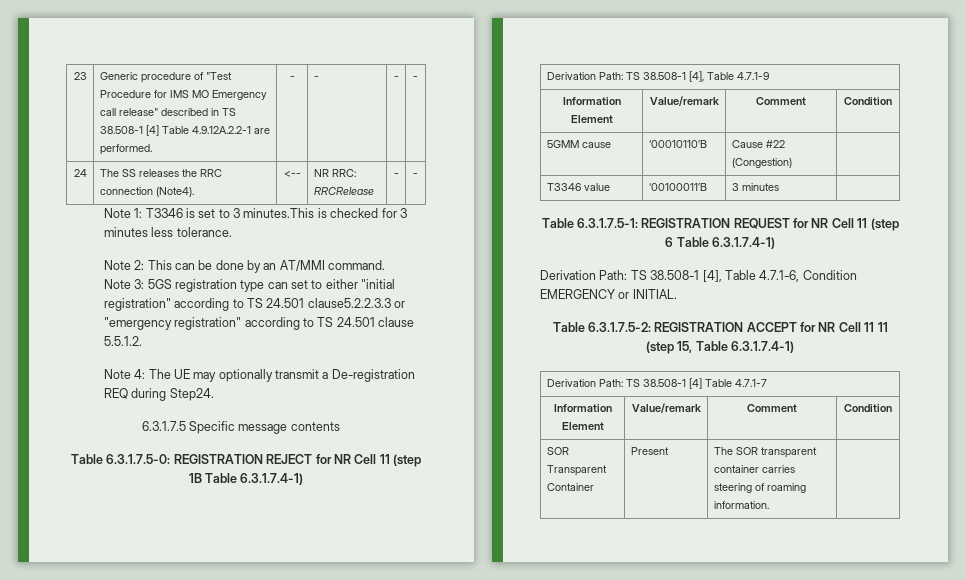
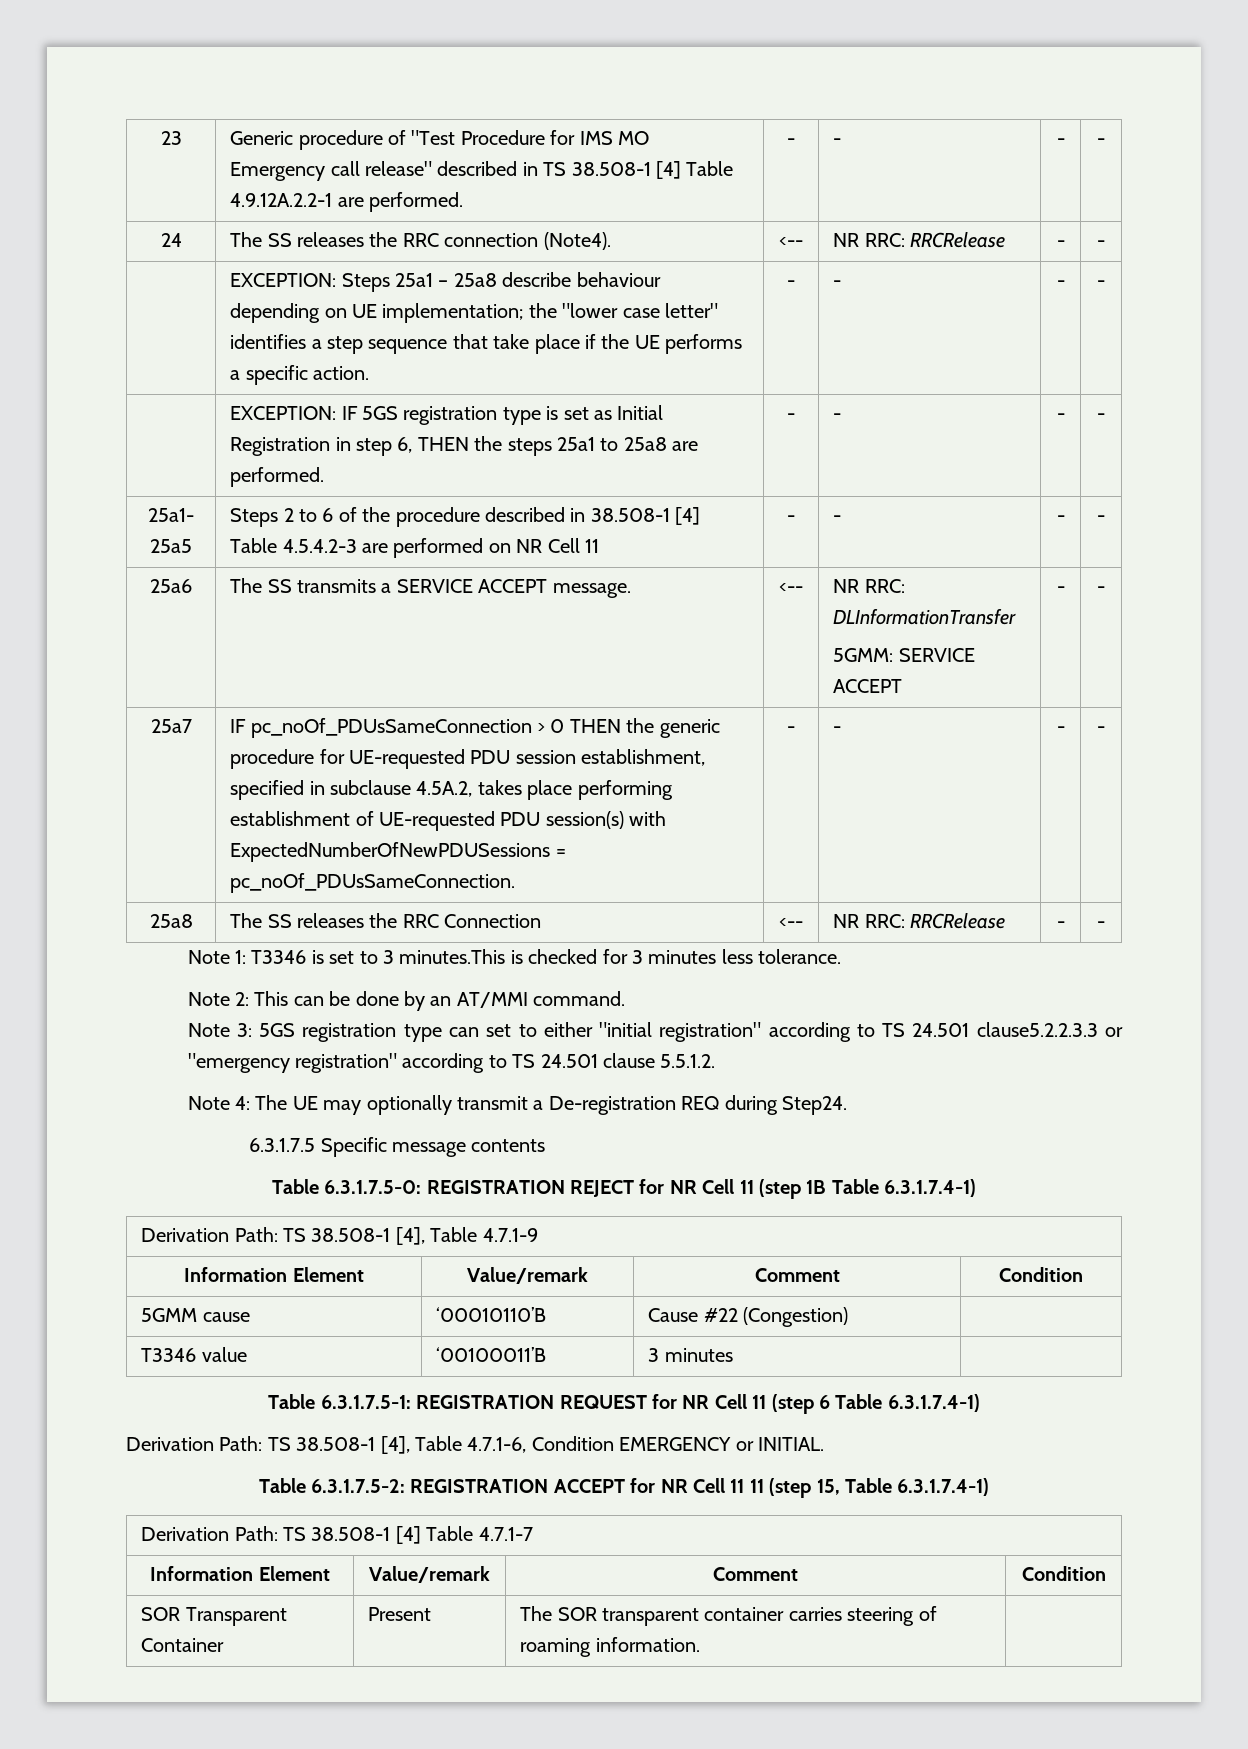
(418, 175) none -> [230,272,661,292] [230,303,718,323] [230,334,743,354] [230,365,369,385] [787,280,795,287] [833,280,842,287] [1056,280,1065,287] [1097,280,1105,287] [230,405,664,425] [230,436,699,456] [230,467,325,487] [787,413,795,420] [833,413,842,420] [1056,413,1065,420] [1097,413,1105,420] [148,508,194,522] [150,539,192,553] [230,507,701,527] [230,538,599,558] [787,515,795,522] [833,515,842,522] [1056,515,1065,522] [1097,515,1105,522] [150,579,192,593] [230,578,631,598] [779,583,803,593] [833,579,905,593] [833,609,1017,625] [833,648,975,662] [833,679,903,693] [1056,586,1065,593] [1097,586,1105,593] [150,719,192,733] [230,718,720,738] [230,749,706,769] [230,780,673,800] [230,811,667,831] [230,842,566,862] [230,873,516,893] [787,726,795,733] [833,726,842,733] [1056,726,1065,733] [1097,726,1105,733] [149,914,193,928] [230,913,542,928] [779,918,803,928] [833,913,1005,929] [1056,921,1065,928] [1097,921,1105,928] // | EXCEPTION: Steps 25a1 – 25a8 describe behaviour depending on UE implementation; the "lower case letter" identifies a step sequence that take place if the UE performs a specific action. | - | - | - | - // | EXCEPTION: IF 5GS registration type is set as Initial Registration in step 6, THEN the steps 25a1 to 25a8 are performed. | - | - | - | - // 25a1- 25a5 | Steps 2 to 6 of the procedure described in 38.508-1 [4] Table 4.5.4.2-3 are performed on NR Cell 11 | - | - | - | - // 25a6 | The SS transmits a SERVICE ACCEPT message. | <-- | NR RRC: DLInformationTransfer // 5GMM: SERVICE ACCEPT | - | - // 25a7 | IF pc_noOf_PDUsSameConnection > 0 THEN the generic procedure for UE-requested PDU session establishment, specified in subclause 4.5A.2, takes place performing establishment of UE-requested PDU session(s) with ExpectedNumberOfNewPDUSessions = pc_noOf_PDUsSameConnection. | - | - | - | - // 25a8 | The SS releases the RRC Connection | <-- | NR RRC: RRCRelease | - | -

